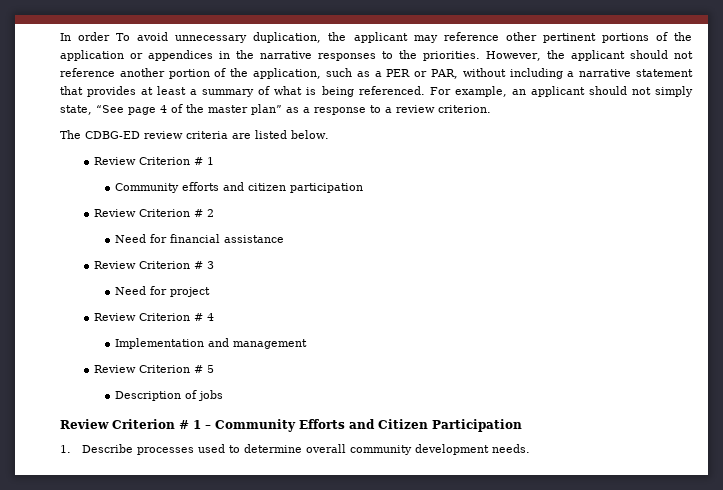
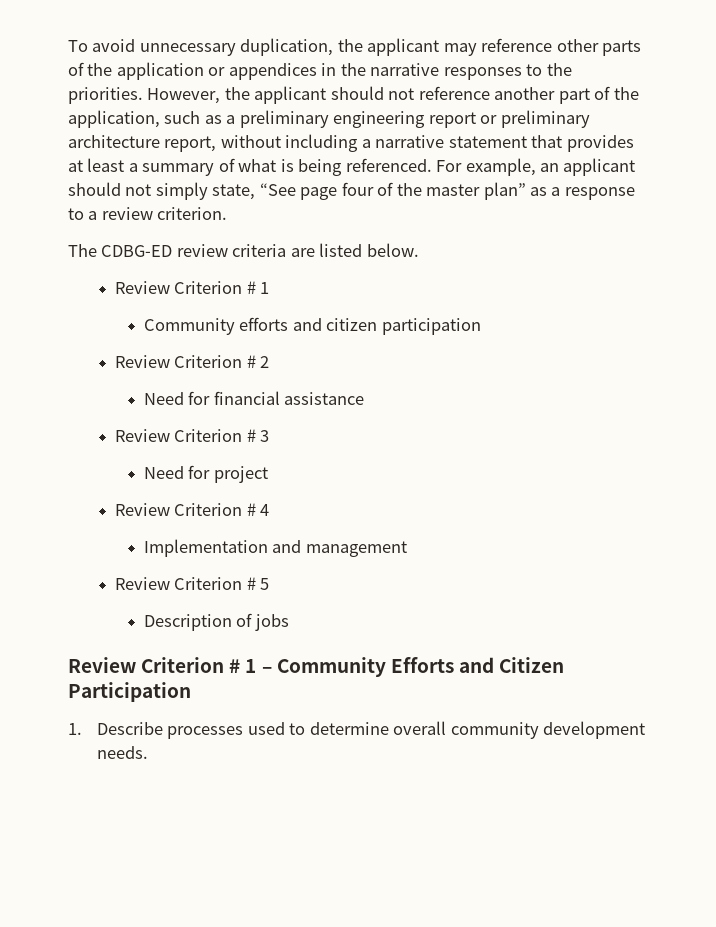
[60,32,111,41] In order -> (68, 46) none
[542,33,649,43] pertinent portions -> [602,40,642,56] parts
[168,69,210,79] portion -> [558,88,590,104] part
[386,69,458,79] PER or PAR, -> [239,110,590,128] [68,135,217,152] preliminary engineering report or preliminary architecture report,
[160,105,167,113] 4 -> [341,182,374,196] four

